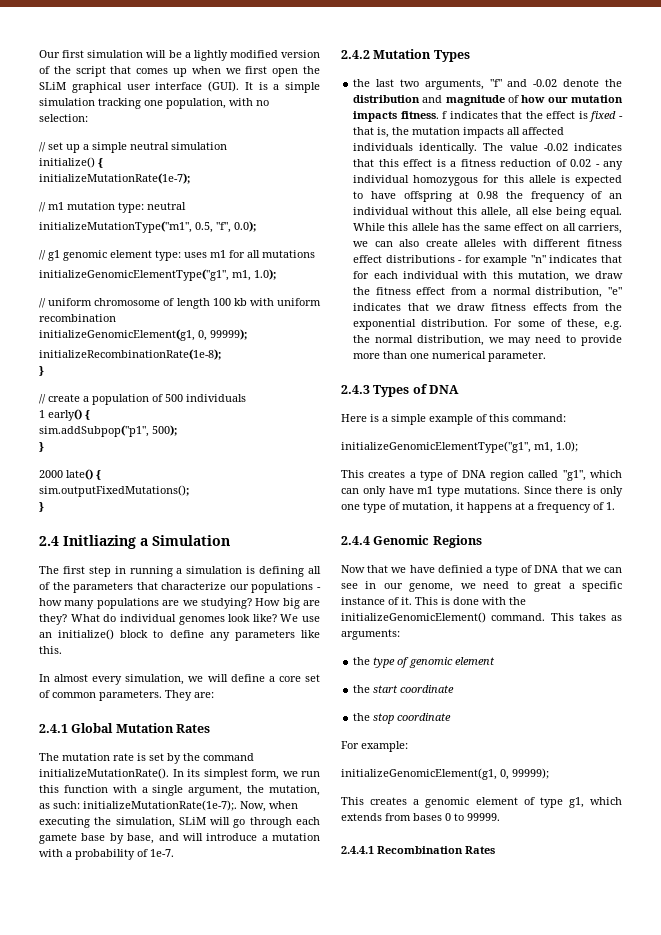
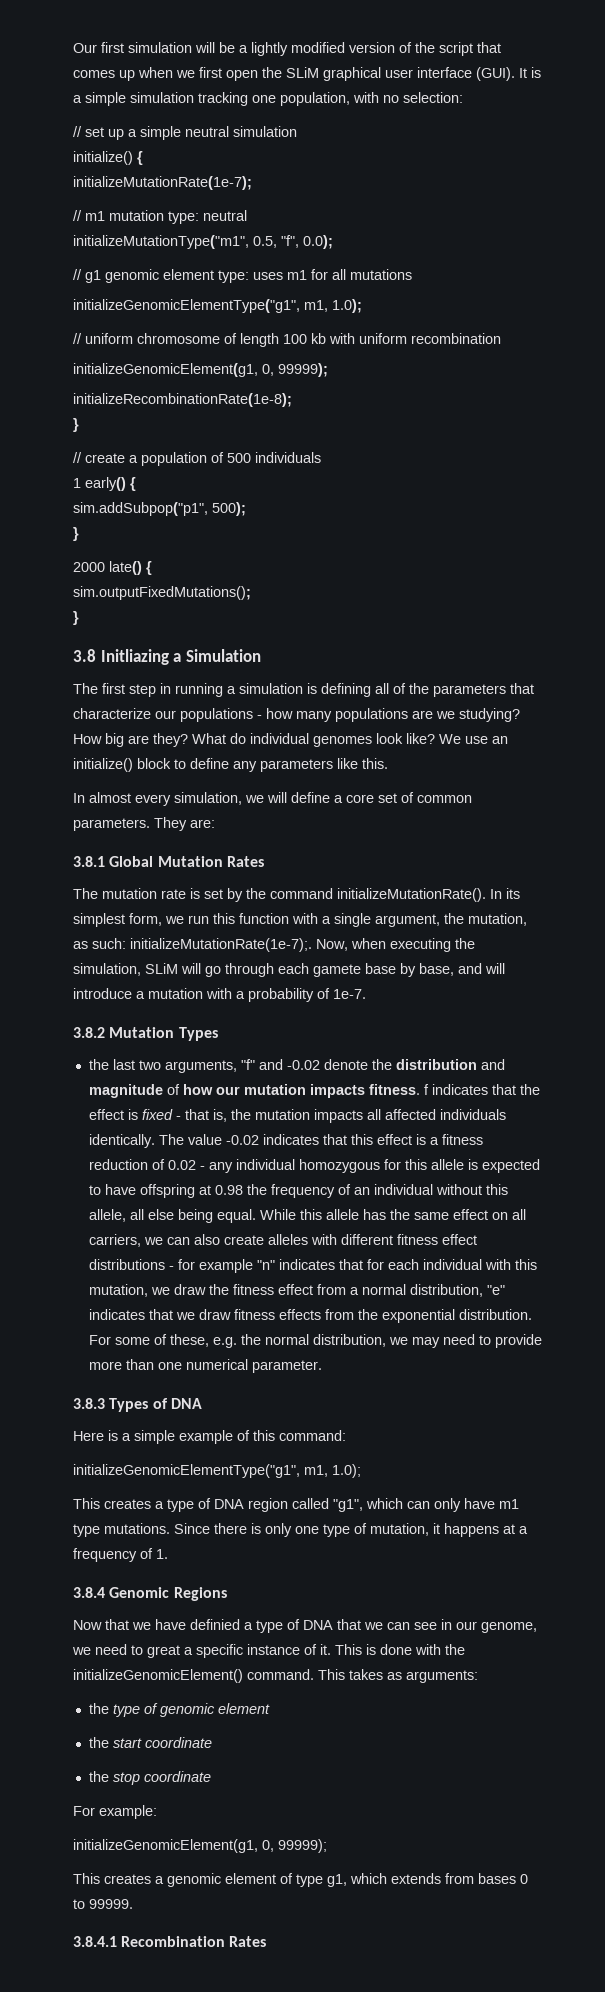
[39,536,59,546] 2.4 -> [73,649,96,662] 3.8
[39,724,68,733] 2.4.1 -> [73,856,105,867] 3.8.1
[341,50,370,59] 2.4.2 -> [73,1027,105,1038] 3.8.2
[341,385,370,394] 2.4.3 -> [73,1398,105,1409] 3.8.3
[341,536,370,545] 2.4.4 -> [73,1587,105,1598] 3.8.4
[341,846,374,854] 2.4.4.1 -> [73,1936,117,1947] 3.8.4.1

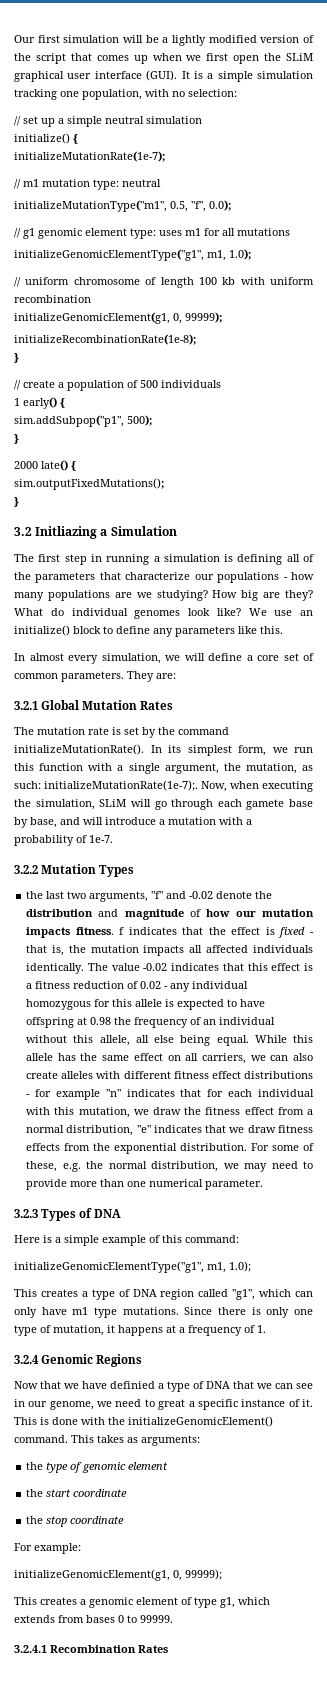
[73,649,96,662] 3.8 -> [14,527,32,536] 3.2
[73,856,105,867] 3.8.1 -> [14,701,38,710] 3.2.1
[73,1027,105,1038] 3.8.2 -> [14,865,38,874] 3.2.2
[73,1398,105,1409] 3.8.3 -> [14,1209,38,1218] 3.2.3
[73,1587,105,1598] 3.8.4 -> [14,1355,39,1364] 3.2.4
[73,1936,117,1947] 3.8.4.1 -> [14,1645,47,1653] 3.2.4.1

